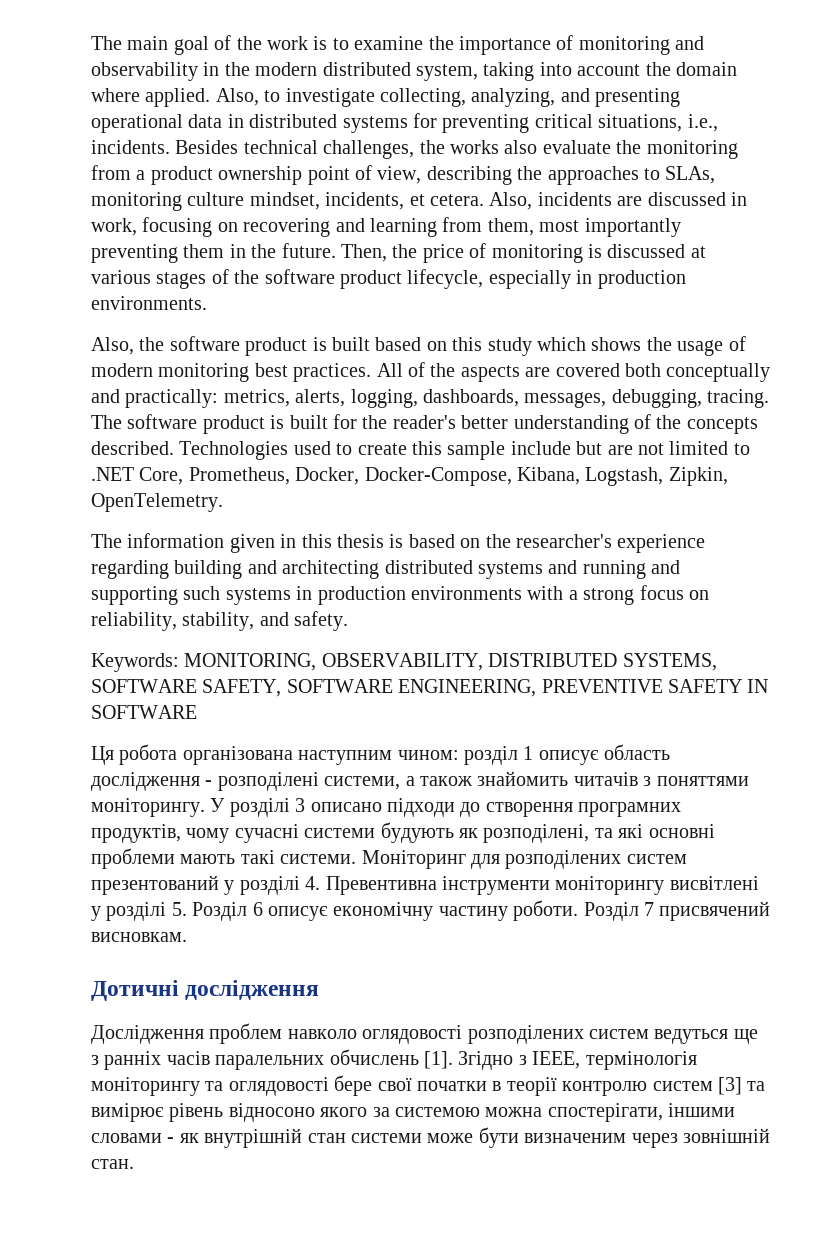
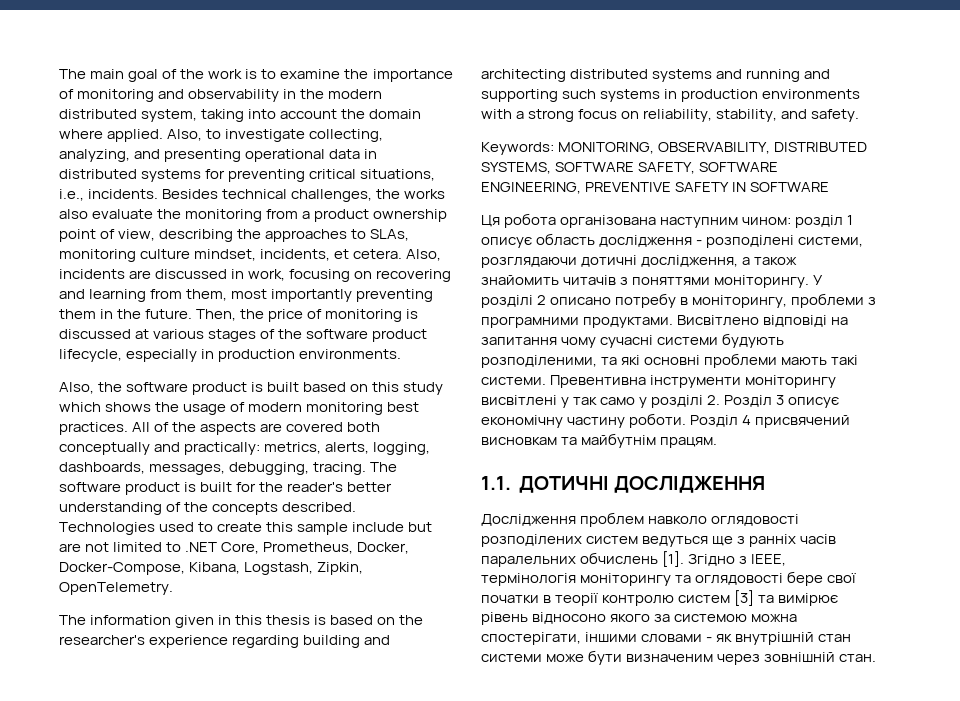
(401, 783) none -> [481,255,739,268] розглядаючи дотичні дослідження,
[295,798,682,817] [91,824,181,843] 3 описано підходи до створення програмних продуктів, -> [537,293,877,308] [481,315,849,328] [481,337,557,345] 2 описано потребу в моніторингу, проблеми з програмними продуктами. Висвітлено відповіді на запитання
[459,824,590,843] як розподілені, -> [481,355,597,368] розподіленими,
[361,850,687,869] [91,875,321,895] Моніторинг для розподілених систем презентований у розділі 4. -> (546, 381) none
[106,902,263,921] розділі 5. Розділ 6 -> [573,395,785,408] так само у розділі 2. Розділ 3
[643,901,771,921] [91,932,187,942] [91,980,320,1001] 7 присвячений висновкам. // Дотичні дослідження -> [742,415,851,428] [481,433,718,448] [481,476,765,493] 4 присвячений висновкам та майбутнім працям. // 1.1. ДОТИЧНІ ДОСЛІДЖЕННЯ

